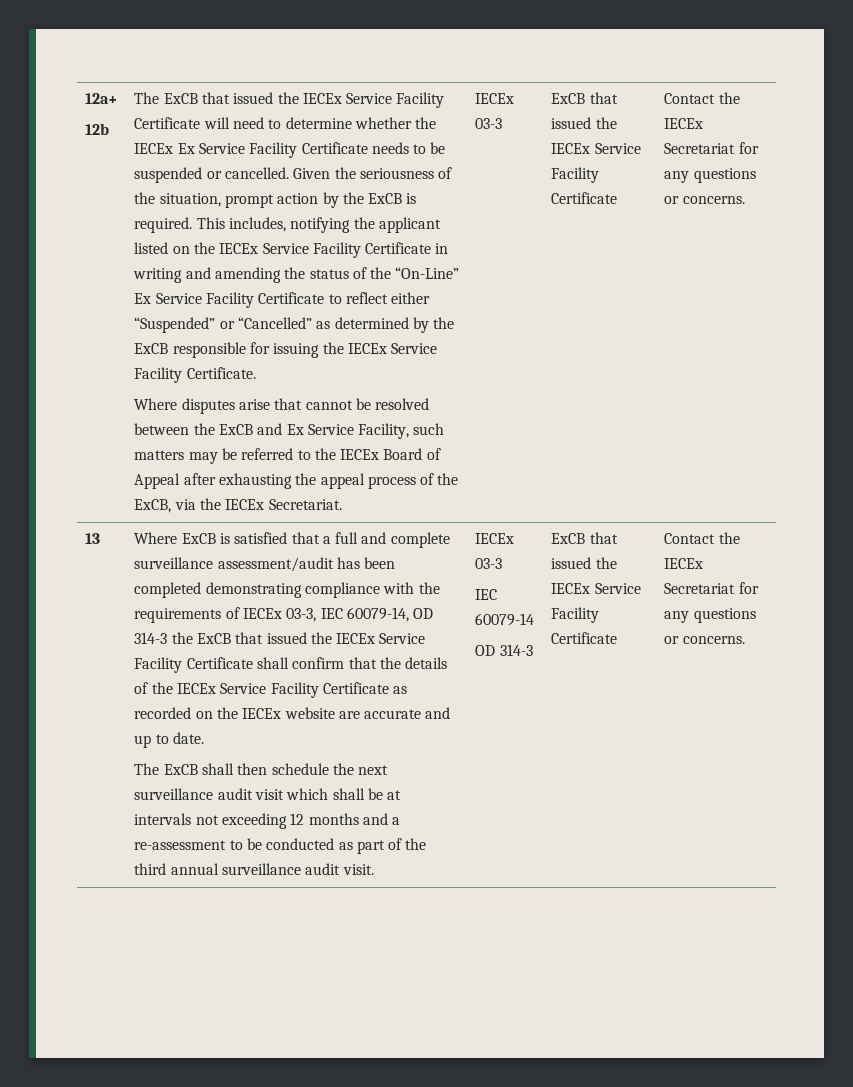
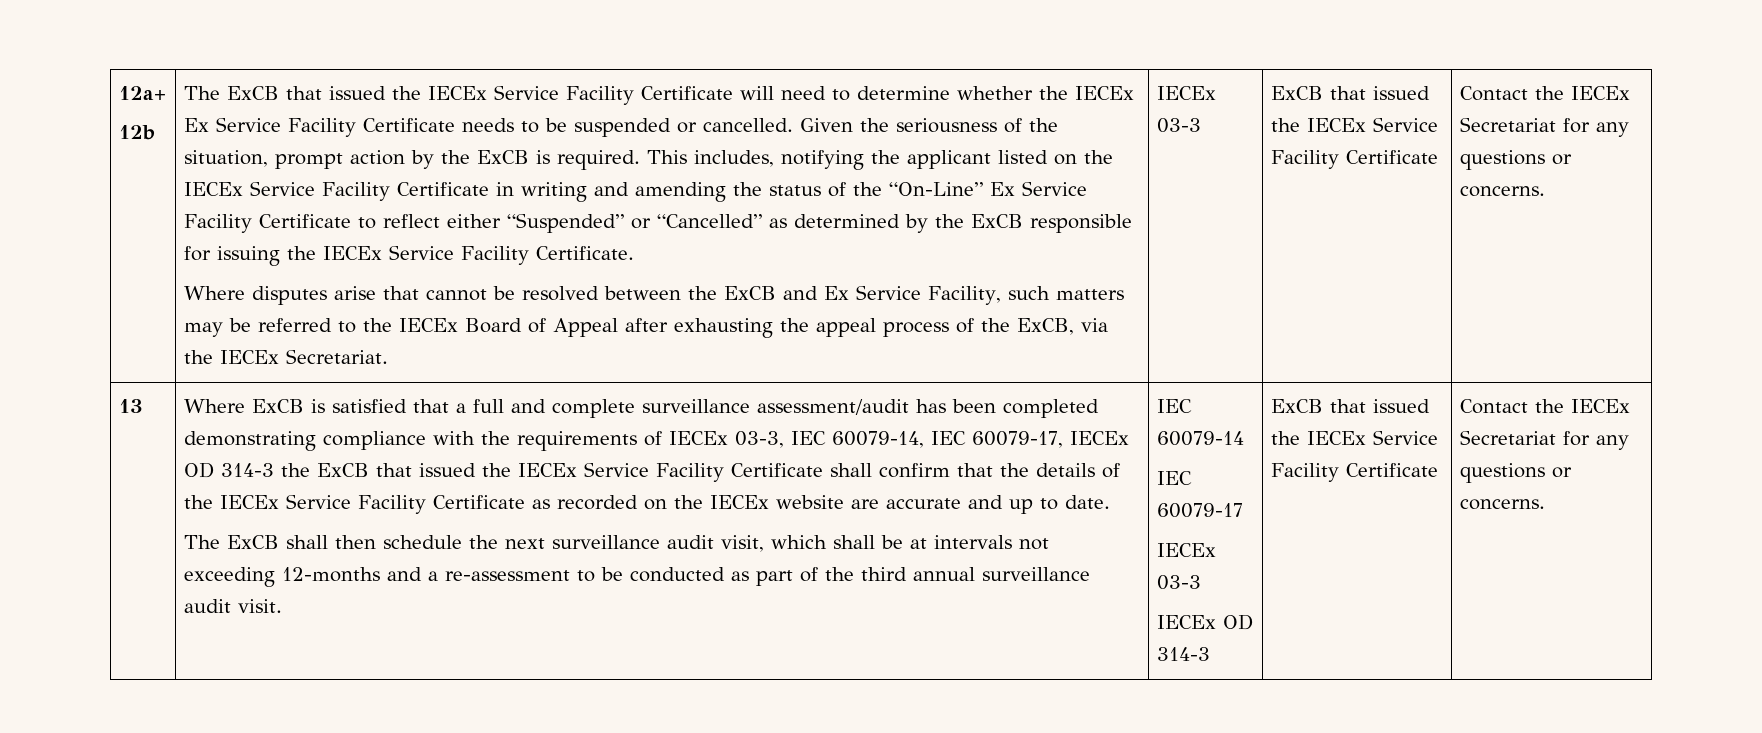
(409, 614) none -> [930,431,1129,448] IEC 60079-17, IECEx
[254,789,284,800] visit -> [720,535,764,552] visit,
[290,813,359,825] 12 months -> [281,567,380,582] 12-months
(374, 869) none -> [1156,399,1192,413] [1156,431,1244,446] [1156,471,1192,485] [1156,503,1243,518] IEC 60079-14 // IEC 60079-17 //
[475,589,498,600] [475,613,535,626] IEC 60079-14 // -> [1156,615,1216,629] IECEx

